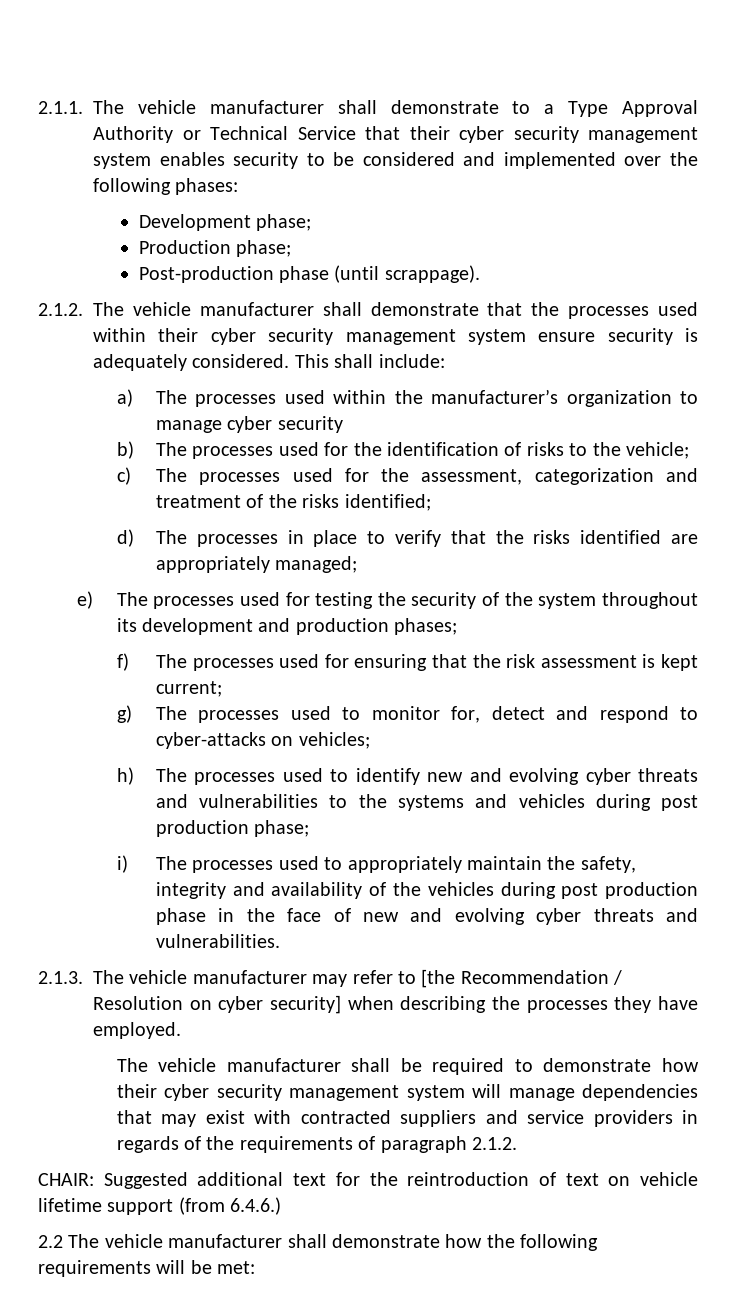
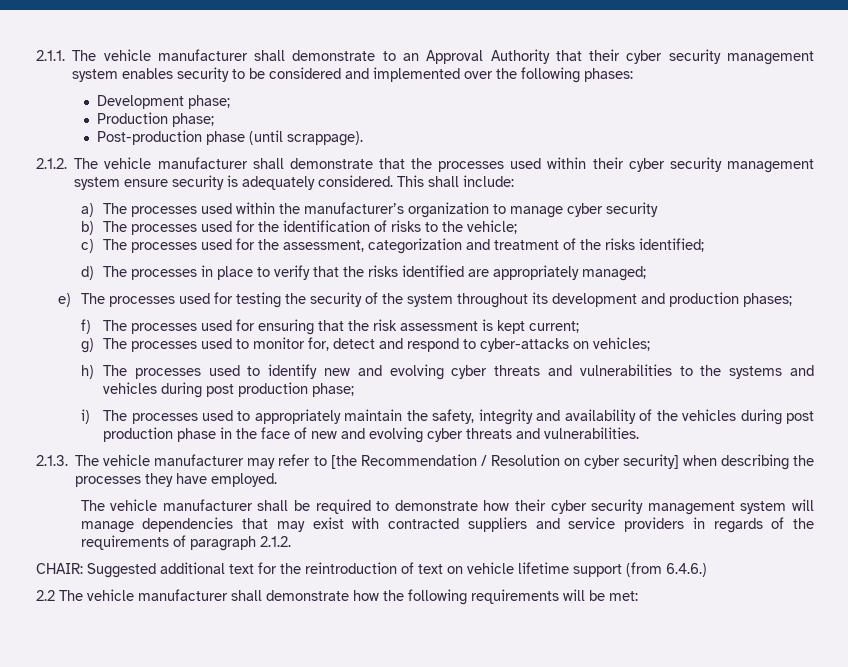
[544,100,698,117] [93,126,356,143] a Type Approval Authority or Technical Service -> [402,49,550,64] an Approval Authority

